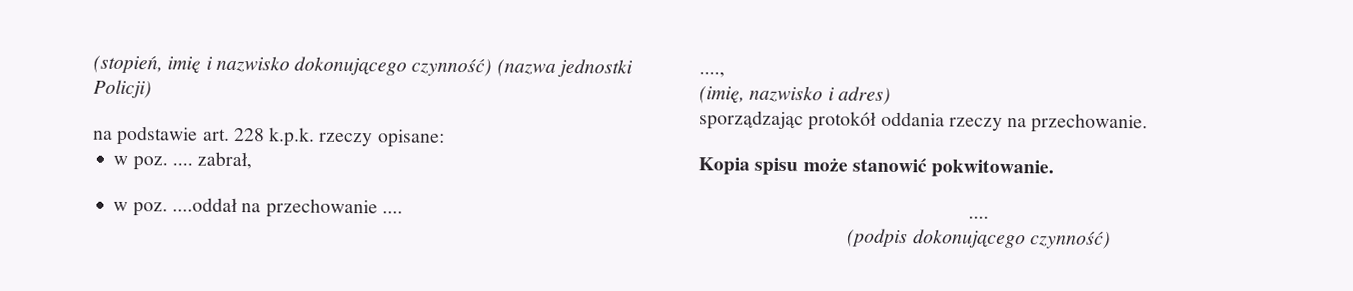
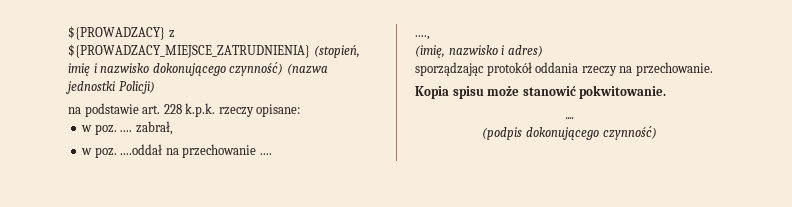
(93, 64) none -> [68,26,175,40] [68,44,310,58] ${PROWADZACY} z ${PROWADZACY_MIEJSCE_ZATRUDNIENIA}

